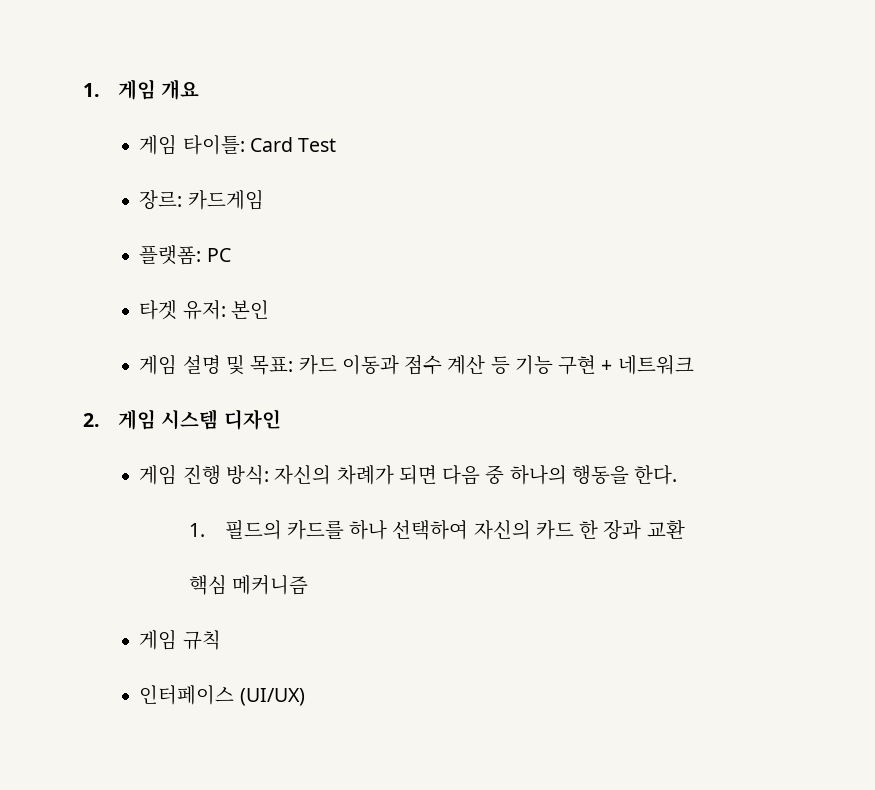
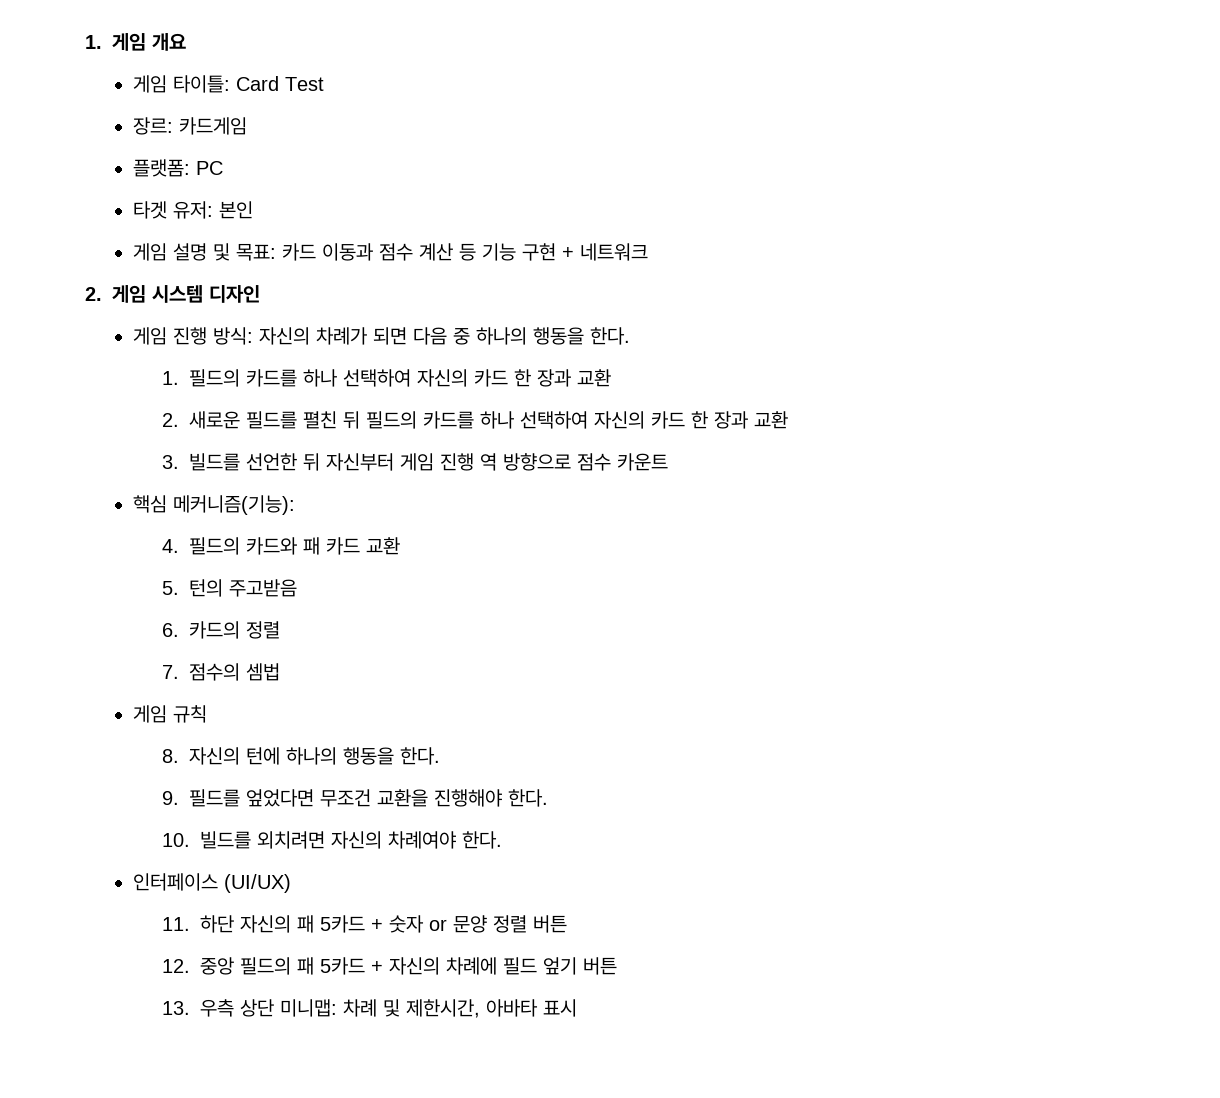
[189,575,309,595] [139,629,221,650] [139,685,305,706] 핵심 메커니즘 // 게임 규칙 // 인터페이스 (UI/UX) -> [162,411,789,429] [162,453,669,471] [132,495,295,515] [162,537,401,555] [162,579,298,597] [162,621,281,639] [162,663,281,681] [132,705,207,723] [162,747,441,765] [162,789,549,807] [162,831,503,849] [132,873,291,893] [162,915,568,933] [162,957,618,975] [162,999,578,1018] 2. 새로운 필드를 펼친 뒤 필드의 카드를 하나 선택하여 자신의 카드 한 장과 교환 // 3. 빌드를 선언한 뒤 자신부터 게임 진행 역 방향으로 점수 카운트 // 핵심 메커니즘(기능): // 4. 필드의 카드와 패 카드 교환 // 5. 턴의 주고받음 // 6. 카드의 정렬 // 7. 점수의 셈법 // 게임 규칙 // 8. 자신의 턴에 하나의 행동을 한다. // 9. 필드를 엎었다면 무조건 교환을 진행해야 한다. // 10. 빌드를 외치려면 자신의 차례여야 한다. // 인터페이스 (UI/UX) // 11. 하단 자신의 패 5카드 + 숫자 or 문양 정렬 버튼 // 12. 중앙 필드의 패 5카드 + 자신의 차례에 필드 엎기 버튼 // 13. 우측 상단 미니맵: 차례 및 제한시간, 아바타 표시

